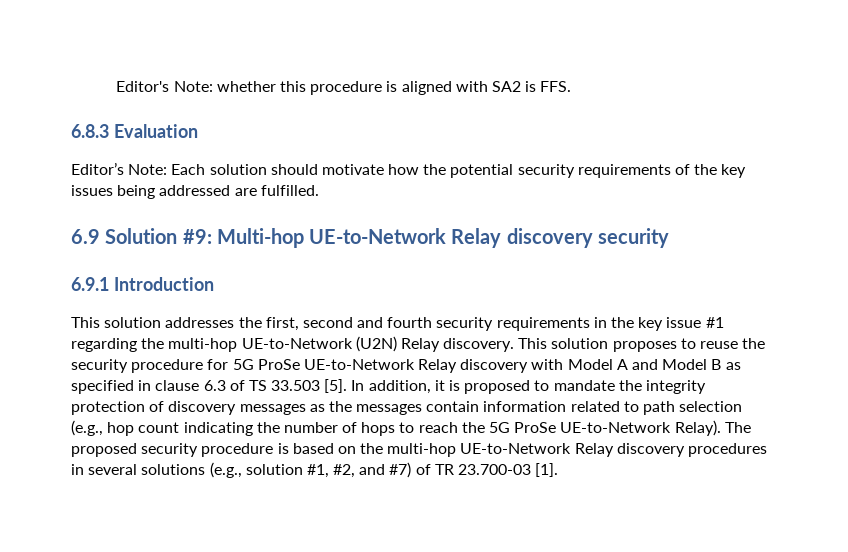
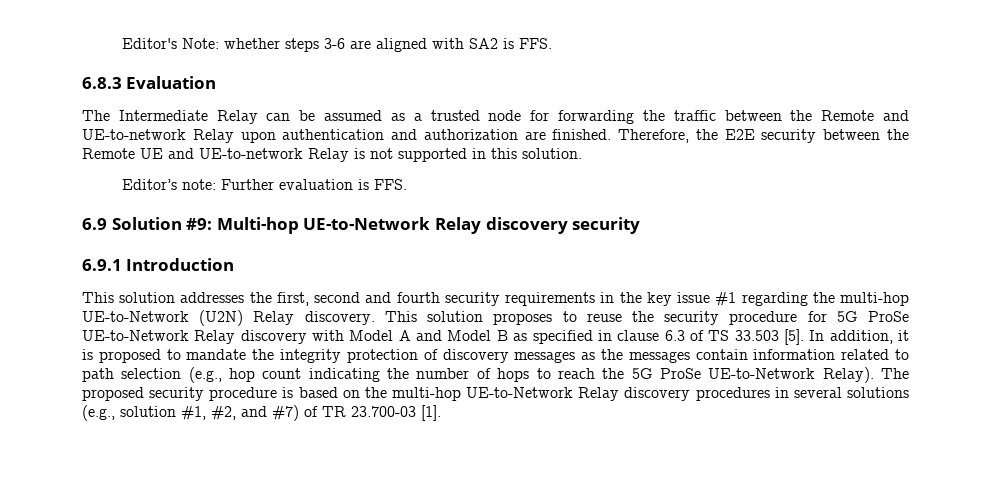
[279,81,398,95] this procedure is -> [284,38,371,52] steps 3-6 are
[71,162,747,178] [71,185,319,199] Editor’s Note: Each solution should motivate how the potential security requirements of the key issues being addressed are fulfilled. -> [82,110,910,124] [82,129,909,143] [82,148,582,162] [121,179,407,190] The Intermediate Relay can be assumed as a trusted node for forwarding the traffic between the Remote and UE-to-network Relay upon authentication and authorization are finished. Therefore, the E2E security between the Remote UE and UE-to-network Relay is not supported in this solution. // Editor’s note: Further evaluation is FFS.

